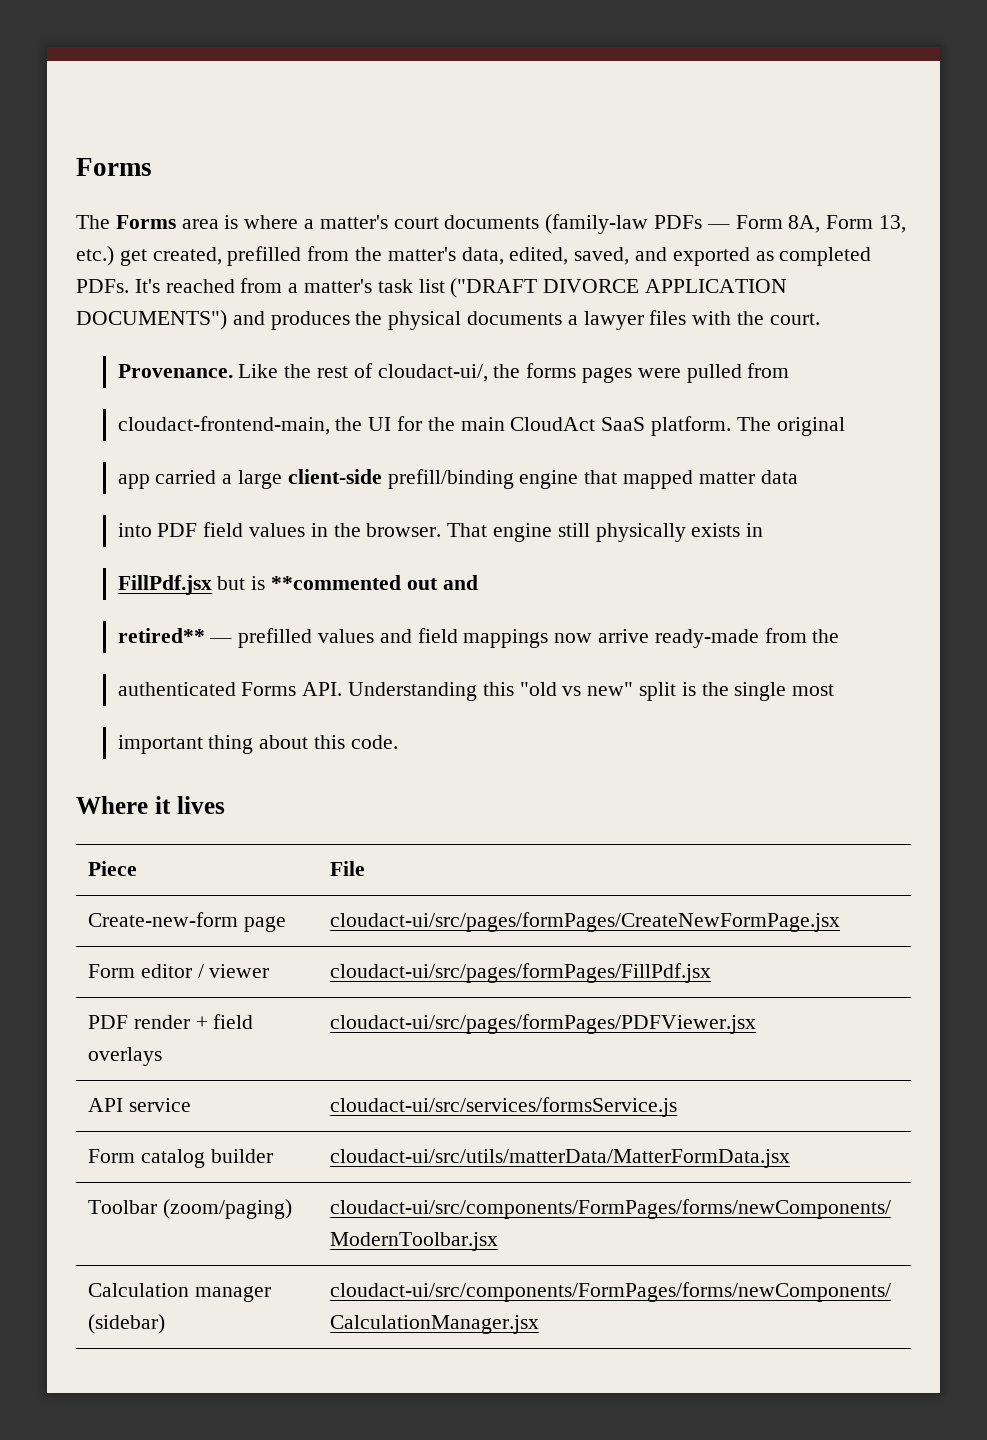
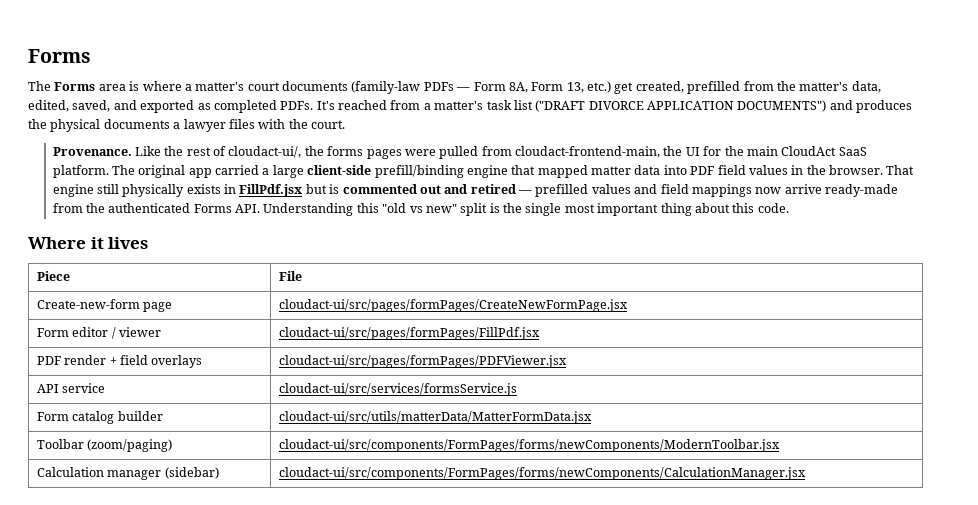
(790, 370) // -> (512, 151) none
(845, 426) // -> (186, 171) none
(798, 477) // -> (661, 170) none
(764, 530) // -> (237, 189) none
[271,575,402,590] **commented -> [342,184,417,194] commented
[117,628,205,643] // retired** -> [470,184,516,194] retired
(840, 636) // -> (105, 208) none
(835, 690) // -> (595, 208) none

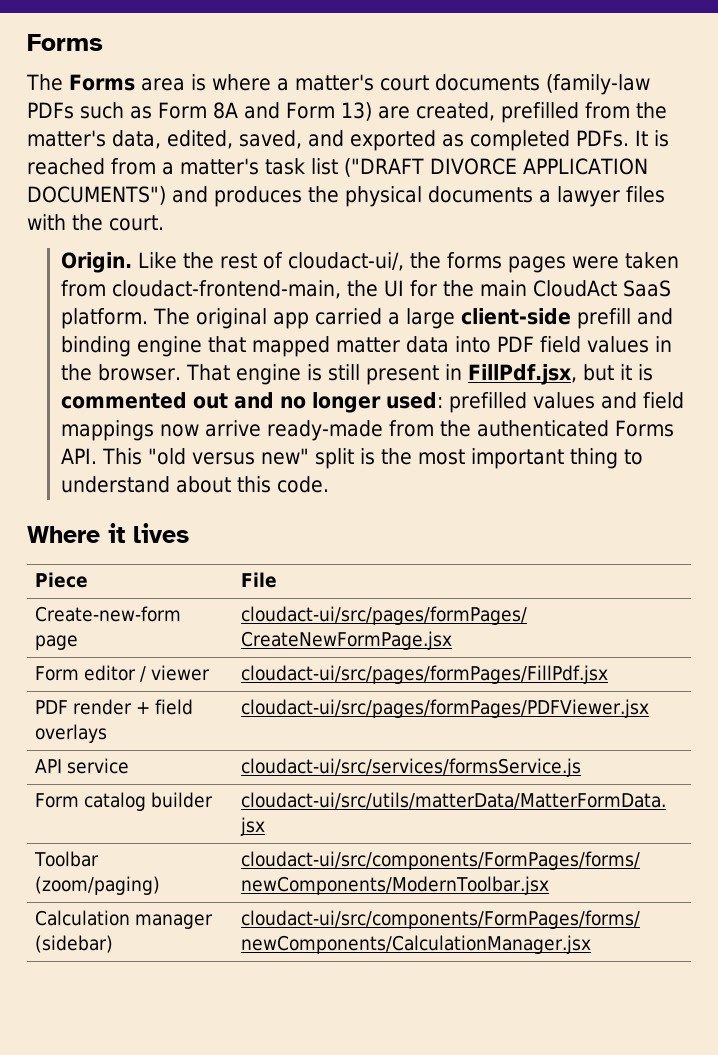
[456,81,634,94] — Form 8A, Form 13, etc.) get -> [80,102,410,121] such as Form 8A and Form 13) are
[316,101,335,110] It's -> [635,130,669,147] It is
[52,147,132,156] Provenance. -> [61,252,133,273] Origin.
[439,146,479,159] pulled -> [625,252,680,269] taken
[374,165,464,178] prefill/binding -> [577,308,674,329] [61,336,132,357] prefill and binding
[96,184,327,197] still physically exists in FillPdf.jsx but -> [307,364,633,385] is still present in FillPdf.jsx, but it
[470,184,533,194] retired — -> [280,392,444,413] no longer used:
[263,203,423,216] Understanding this "old vs -> [102,448,256,465] This "old versus
[525,203,562,216] single -> (413, 456) none
(692, 209) none -> [624,449,644,465] [61,476,171,493] to understand

